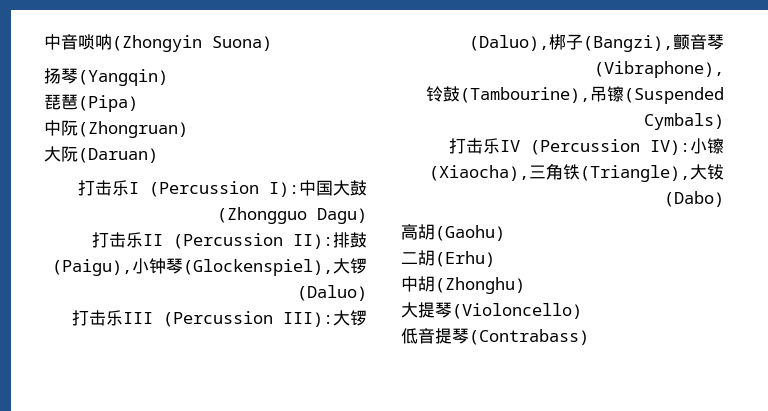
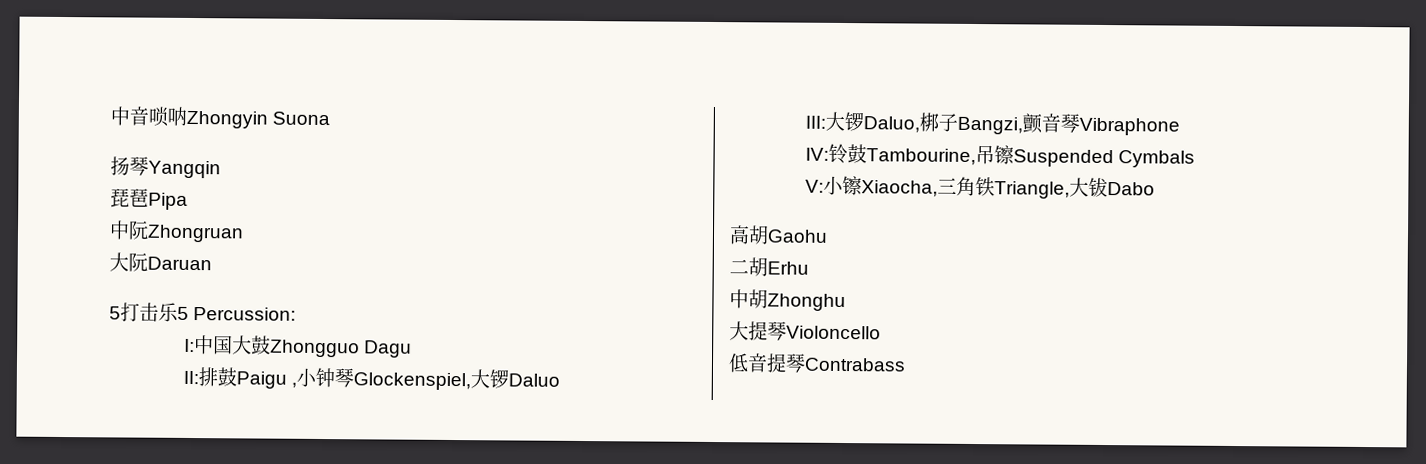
[112,35,272,52] (Zhongyin Suona) -> [186,110,331,129] Zhongyin Suona
[78,69,168,86] (Yangqin) -> [148,160,221,179] Yangqin
[78,95,138,112] (Pipa) -> [148,192,188,210] Pipa
[78,121,188,138] (Zhongruan) -> [147,224,244,243] Zhongruan
[78,148,158,163] [78,180,367,197] [217,207,367,224] [92,232,367,249] [52,258,367,276] [297,285,367,301] [72,310,367,327] [469,34,724,52] [594,61,724,78] [426,86,724,104] [644,113,724,130] [449,138,724,155] [429,163,724,182] [664,191,724,207] (Daruan) // 打击乐I (Percussion I):中国大鼓(Zhongguo Dagu) // 打击乐II (Percussion II):排鼓(Paigu),小钟琴(Glockenspiel),大锣(Daluo) // 打击乐III (Percussion III):大锣(Daluo),梆子(Bangzi),颤音琴(Vibraphone), // 铃鼓(Tambourine),吊镲(Suspended Cymbals) // 打击乐IV (Percussion IV):小镲(Xiaocha),三角铁(Triangle),大钹(Dabo) -> [147,256,212,271] [109,302,297,322] [183,335,413,358] [182,367,561,391] [804,111,1180,136] [804,143,1196,168] [804,175,1155,199] Daruan // 5打击乐5 Percussion: // I:中国大鼓Zhongguo Dagu // II:排鼓Paigu ,小钟琴Glockenspiel,大锣Daluo // III:大锣Daluo,梆子Bangzi,颤音琴Vibraphone // IV:铃鼓Tambourine,吊镲Suspended Cymbals // V:小镲Xiaocha,三角铁Triangle,大钹Dabo
[435,225,505,241] (Gaohu) -> [767,229,828,243] Gaohu
[435,251,495,267] (Erhu) -> [767,261,809,275] Erhu
[435,277,525,294] (Zhonghu) -> [767,293,846,312] Zhonghu
[452,303,582,319] (Violoncello) -> [786,325,881,340] Violoncello
[469,329,589,345] (Contrabass) -> [804,357,906,372] Contrabass

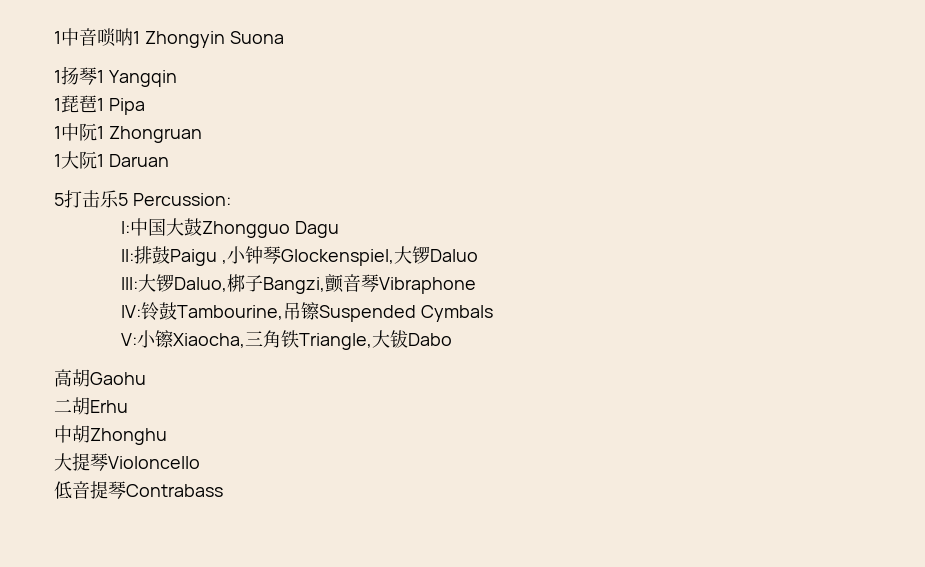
(110, 116) none -> [54,31,61,44] 1
(187, 116) none -> [133,31,140,44] 1
[110,156,221,179] [110,188,188,210] [109,220,244,243] [109,252,148,272] 扬琴Yangqin // 琵琶Pipa // 中阮Zhongruan // 大阮 -> [54,66,177,87] [54,95,145,115] [54,123,202,143] [54,151,104,169] 1扬琴1 Yangqin // 1琵琶1 Pipa // 1中阮1 Zhongruan // 1大阮1

